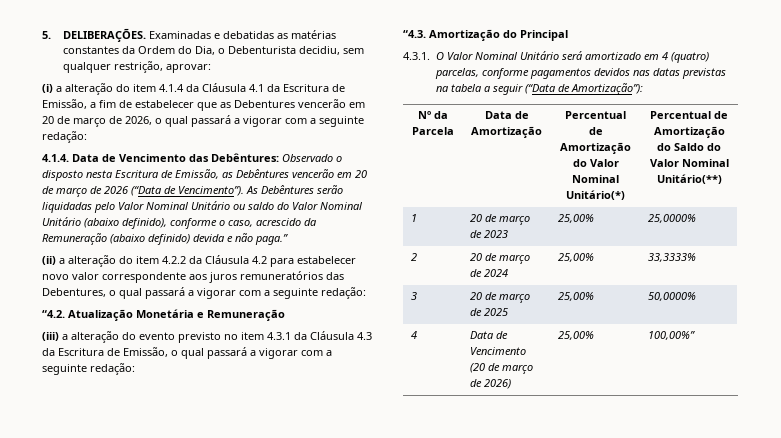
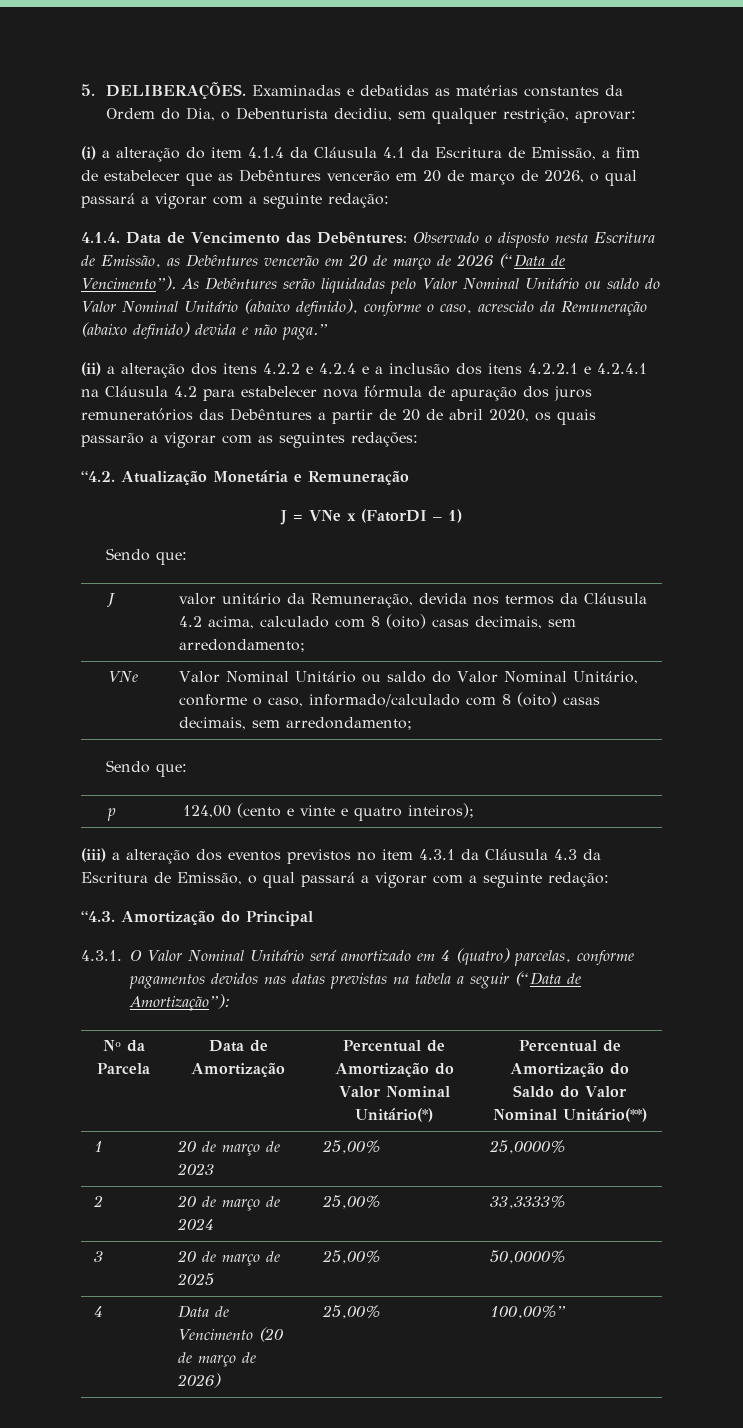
[234,100,295,108] Debentures -> [239,169,321,182] Debêntures
[119,255,356,267] [42,271,344,283] [42,287,366,299] do item 4.2.2 da Cláusula 4.2 para estabelecer novo valor correspondente aos juros remuneratórios das Debentures, o qual passará a vigorar com a seguinte redação: -> [191,363,647,375] [81,385,592,401] [81,408,596,425] [81,432,418,448] dos itens 4.2.2 e 4.2.4 e a inclusão dos itens 4.2.2.1 e 4.2.4.1 na Cláusula 4.2 para estabelecer nova fórmula de apuração dos juros remuneratórios das Debêntures a partir de 20 de abril 2020, os quais passarão a vigorar com as seguintes redações:
(285, 315) none -> [280,509,462,525] [105,548,187,565] [106,593,115,608] [179,593,648,608] [179,614,577,629] [179,639,306,652] [107,671,138,682] [179,671,639,684] [179,692,601,707] [179,717,413,730] [105,760,187,777] [107,808,117,821] [183,803,475,821] // J = VNe x (FatorDI – 1) // Sendo que: // J | valor unitário da Remuneração, devida nos termos da Cláusula 4.2 acima, calculado com 8 (oito) casas decimais, sem arredondamento; // VNe | Valor Nominal Unitário ou saldo do Valor Nominal Unitário, conforme o caso, informado/calculado com 8 (oito) casas decimais, sem arredondamento; // Sendo que: // p | 124,00 (cento e vinte e quatro inteiros);
[122,332,221,343] do evento previsto -> [196,849,351,864] dos eventos previstos

